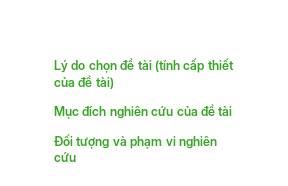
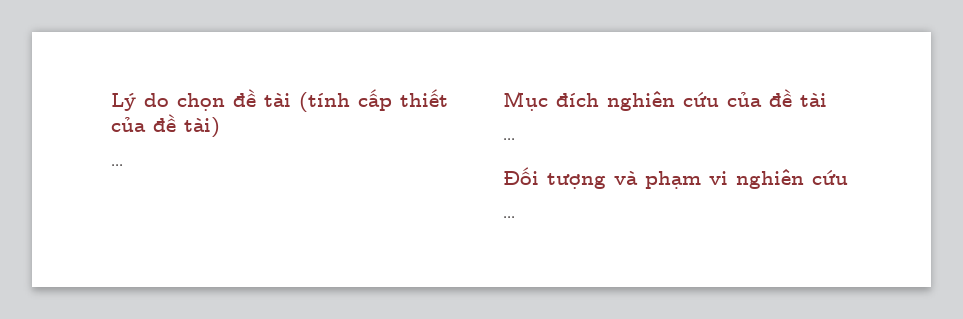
(114, 83) none -> [111,164,123,166] // ...
(233, 111) none -> [503,138,515,140] // ...
(76, 157) none -> [503,216,515,218] // ...

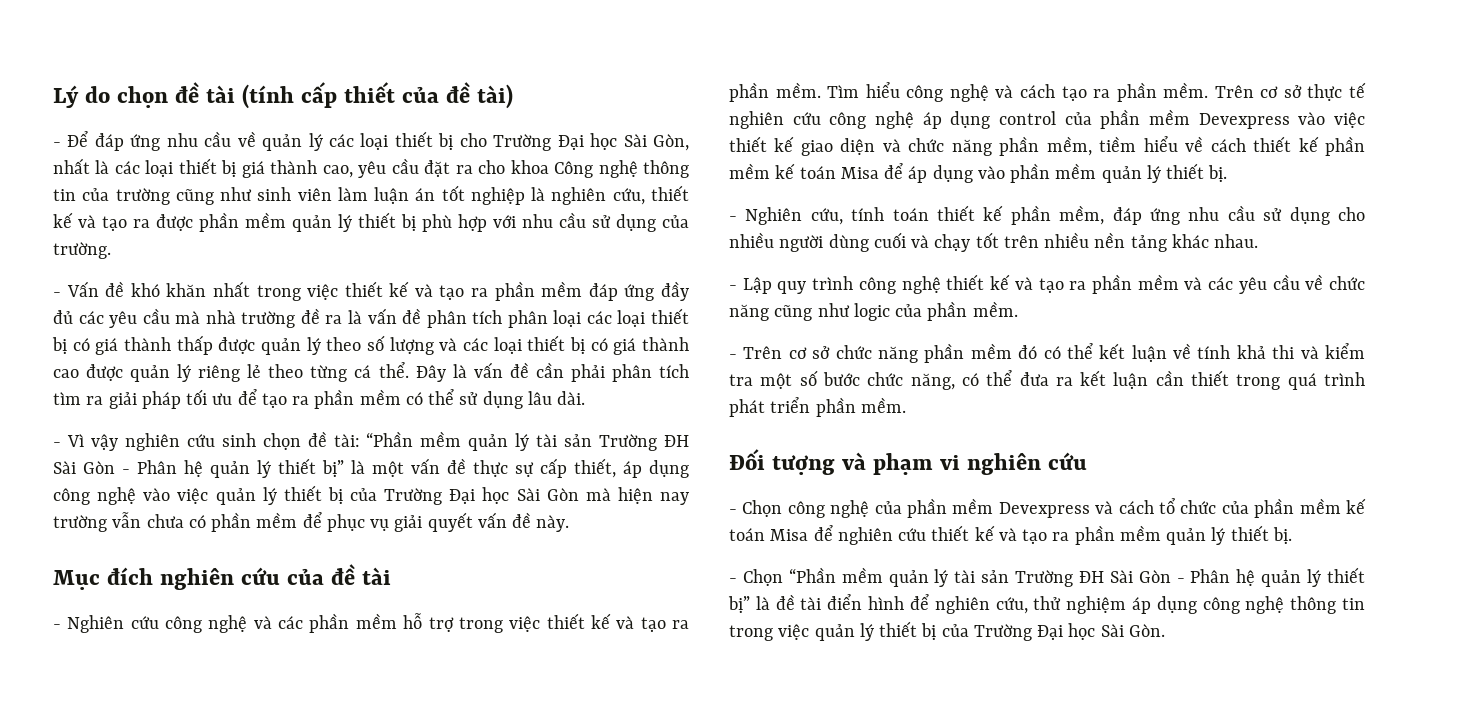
[111,164,123,166] ... -> [53,131,690,151] [53,158,690,178] [53,185,689,205] [53,212,689,232] [53,242,111,259] [53,281,689,301] [53,308,689,328] [52,335,689,355] [53,362,689,382] [53,389,586,409] [53,431,689,451] [53,458,689,478] [53,485,689,505] [53,512,570,532] - Để đáp ứng nhu cầu về quản lý các loại thiết bị cho Trường Đại học Sài Gòn, nhất là các loại thiết bị giá thành cao, yêu cầu đặt ra cho khoa Công nghệ thông tin của trường cũng như sinh viên làm luận án tốt nghiệp là nghiên cứu, thiết kế và tạo ra được phần mềm quản lý thiết bị phù hợp với nhu cầu sử dụng của trường. // - Vấn đề khó khăn nhất trong việc thiết kế và tạo ra phần mềm đáp ứng đầy đủ các yêu cầu mà nhà trường đề ra là vấn đề phân tích phân loại các loại thiết bị có giá thành thấp được quản lý theo số lượng và các loại thiết bị có giá thành cao được quản lý riêng lẻ theo từng cá thể. Đây là vấn đề cần phải phân tích tìm ra giải pháp tối ưu để tạo ra phần mềm có thể sử dụng lâu dài. // - Vì vậy nghiên cứu sinh chọn đề tài: “Phần mềm quản lý tài sản Trường ĐH Sài Gòn - Phân hệ quản lý thiết bị” là một vấn đề thực sự cấp thiết, áp dụng công nghệ vào việc quản lý thiết bị của Trường Đại học Sài Gòn mà hiện nay trường vẫn chưa có phần mềm để phục vụ giải quyết vấn đề này.
[503,138,515,140] ... -> [53,613,690,633] [729,82,1366,102] [729,109,1365,129] [729,136,1365,156] [729,163,1228,183] [729,205,1365,225] [729,232,1259,252] [729,274,1365,294] [729,301,1018,321] [729,343,1366,363] [729,370,1365,390] [729,397,906,417] - Nghiên cứu công nghệ và các phần mềm hỗ trợ trong việc thiết kế và tạo ra phần mềm. Tìm hiểu công nghệ và cách tạo ra phần mềm. Trên cơ sở thực tế nghiên cứu công nghệ áp dụng control của phần mềm Devexpress vào việc thiết kế giao diện và chức năng phần mềm, tiềm hiểu về cách thiết kế phần mềm kế toán Misa để áp dụng vào phần mềm quản lý thiết bị. // - Nghiên cứu, tính toán thiết kế phần mềm, đáp ứng nhu cầu sử dụng cho nhiều người dùng cuối và chạy tốt trên nhiều nền tảng khác nhau. // - Lập quy trình công nghệ thiết kế và tạo ra phần mềm và các yêu cầu về chức năng cũng như logic của phần mềm. // - Trên cơ sở chức năng phần mềm đó có thể kết luận về tính khả thi và kiểm tra một số bước chức năng, có thể đưa ra kết luận cần thiết trong quá trình phát triển phần mềm.
[503,216,515,218] ... -> [729,498,1366,518] [729,525,1292,545] [729,567,1365,587] [728,594,1365,614] [729,621,1165,641] - Chọn công nghệ của phần mềm Devexpress và cách tổ chức của phần mềm kế toán Misa để nghiên cứu thiết kế và tạo ra phần mềm quản lý thiết bị. // - Chọn “Phần mềm quản lý tài sản Trường ĐH Sài Gòn - Phân hệ quản lý thiết bị” là đề tài điển hình để nghiên cứu, thử nghiệm áp dụng công nghệ thông tin trong việc quản lý thiết bị của Trường Đại học Sài Gòn.

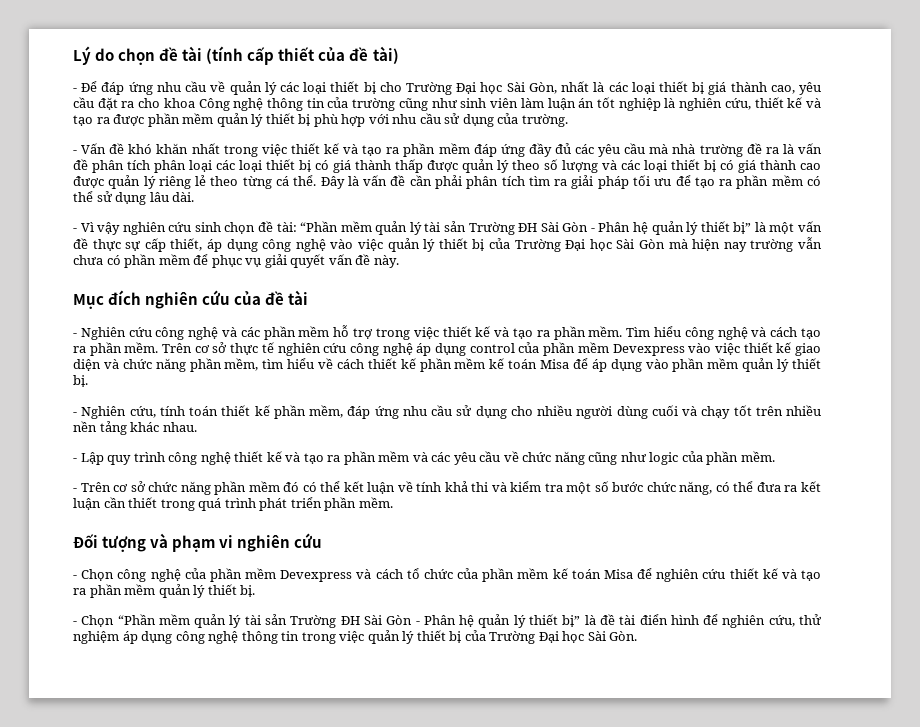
[1099,136,1137,152] tiềm -> [262,359,284,369] tìm

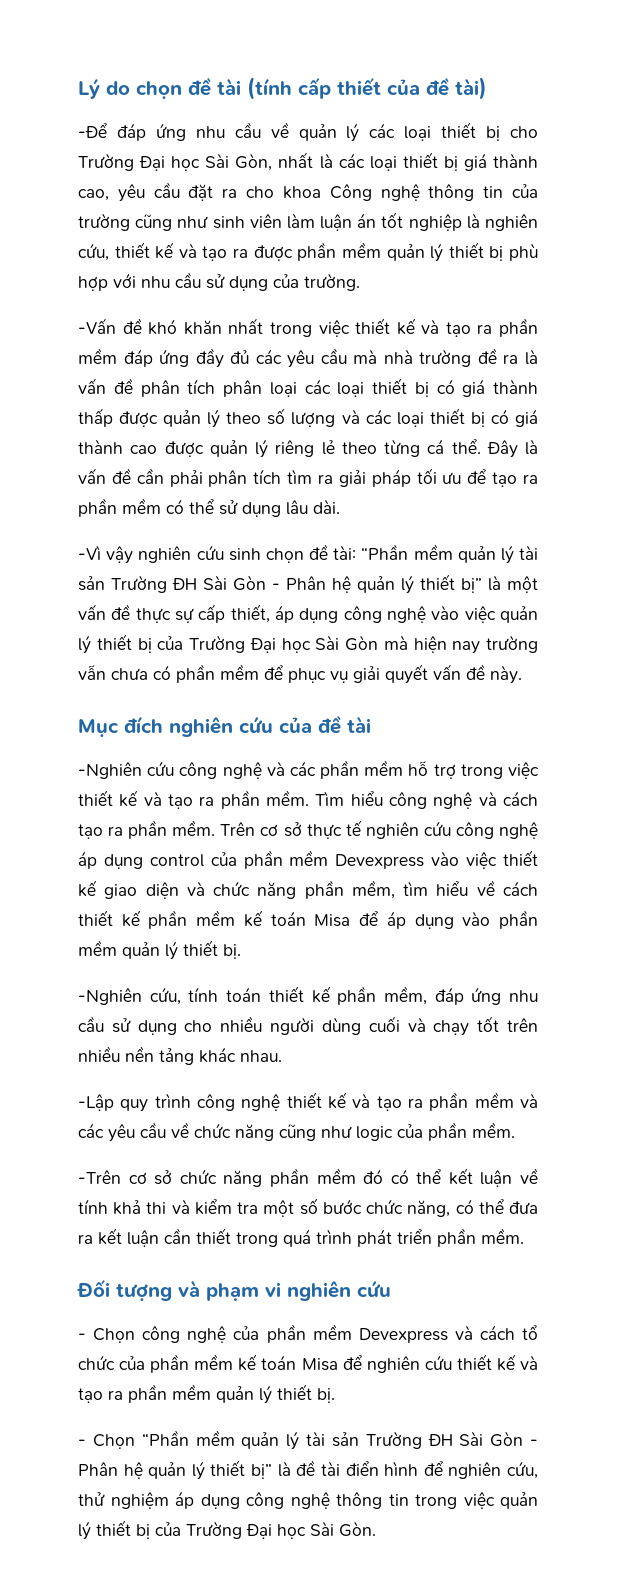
[73,81,98,92] - Để -> [78,123,107,138] -Để
[73,143,107,154] - Vấn -> [78,318,116,334] -Vấn
[73,222,94,232] - Vì -> [78,545,101,560] -Vì
[73,327,126,340] - Nghiên -> [78,762,142,779] -Nghiên
[73,406,127,419] - Nghiên -> [78,988,142,1005] -Nghiên
[73,452,104,465] - Lập -> [78,1094,114,1111] -Lập
[73,482,111,492] - Trên -> [78,1170,121,1184] -Trên

